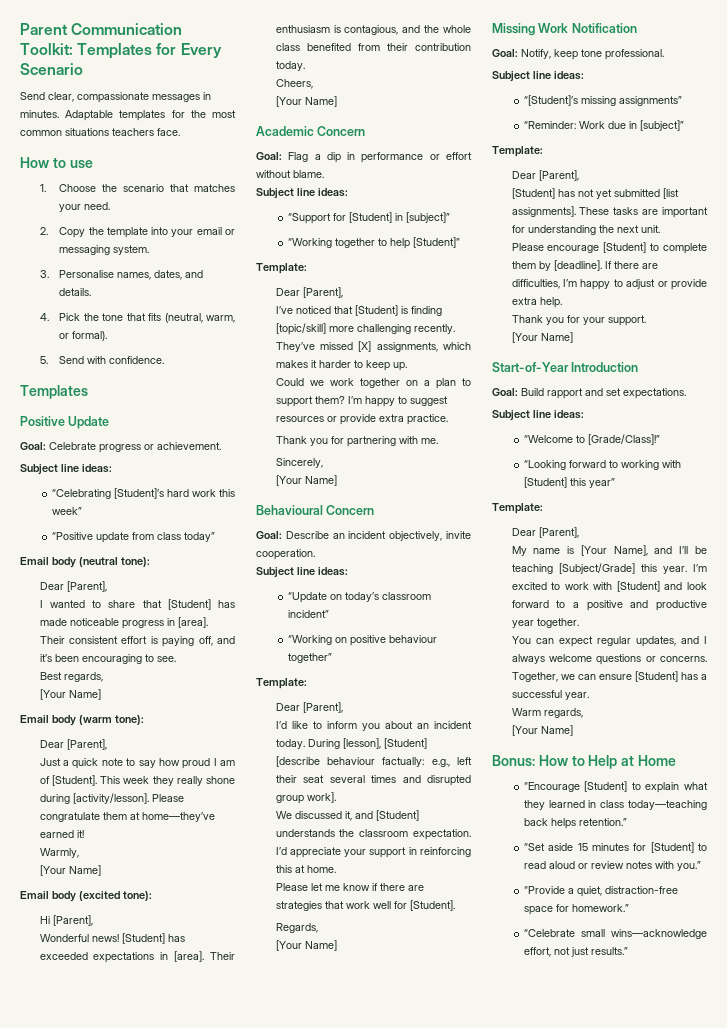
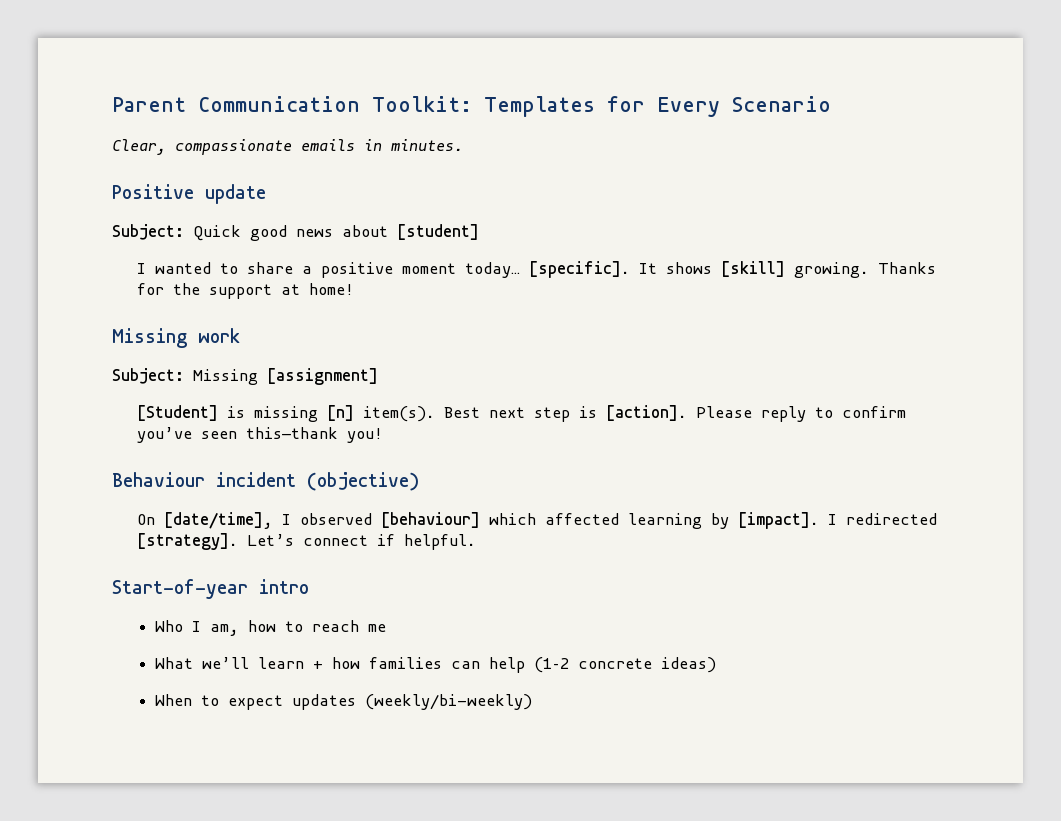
[20,92,211,103] [20,110,236,121] [20,128,180,136] [20,157,93,168] [39,184,235,192] [59,202,111,212] [39,227,235,238] [59,245,150,255] [39,270,204,280] [59,288,92,296] [39,313,235,323] [59,331,108,341] [39,356,165,364] [20,385,88,399] [20,416,110,429] [20,442,221,453] [20,464,112,475] [51,488,236,499] [51,507,82,515] [51,532,215,543] [20,557,150,568] [39,581,107,592] [39,599,235,610] [39,617,208,629] [39,636,235,647] [39,654,176,664] [39,672,103,682] [39,689,101,700] [20,715,144,726] [39,739,107,750] [39,758,235,769] [39,775,235,786] [39,793,184,804] [39,812,215,822] [39,830,84,838] [39,848,79,858] [39,865,101,876] [20,891,152,902] [39,915,93,926] [39,933,185,944] [39,951,236,963] [275,25,471,35] [275,43,471,51] [275,61,305,71] [275,79,313,89] [275,96,337,107] [256,126,366,136] [256,152,472,163] [256,170,324,178] [256,188,348,199] [287,212,450,224] [287,237,460,249] [256,263,307,274] [275,287,343,298] [275,305,442,316] [275,323,455,335] [275,341,471,352] [275,360,407,371] [275,378,471,389] [275,396,448,407] [275,414,448,425] [275,436,438,447] [275,458,323,468] [275,475,337,486] [256,505,375,515] [256,531,471,541] [256,549,315,560] [256,567,348,578] [287,592,431,603] [287,610,329,618] [287,635,437,646] [287,653,332,663] [256,678,307,689] [275,702,343,713] [275,721,472,731] [275,738,427,749] [275,756,472,767] [275,775,471,786] [275,792,336,804] [275,810,419,821] [275,829,471,840] [275,847,471,858] [275,865,336,873] [275,883,424,891] [275,900,455,911] [275,923,318,933] [275,940,337,951] [492,23,637,36] [492,49,664,60] [492,71,584,82] [523,95,682,106] [523,120,684,131] [492,146,543,157] [511,170,579,181] [511,188,679,199] [511,206,708,218] [511,225,660,235] [511,242,707,254] [511,260,658,271] [511,279,707,290] [511,297,562,308] [511,315,646,326] [511,332,573,343] [492,362,639,372] [492,388,686,399] [492,410,584,421] [523,434,660,445] [523,460,681,470] [523,477,615,488] [492,503,543,514] [511,527,579,538] [511,545,707,556] [511,563,707,574] [511,581,707,592] [511,600,707,611] [511,618,579,628] [511,636,707,647] [511,654,707,665] [511,671,707,682] [511,690,589,700] [511,708,583,718] [511,725,573,736] [492,755,676,769] [523,781,708,793] [523,800,707,810] [523,818,627,829] [523,842,707,853] [523,861,701,871] [523,886,678,897] [523,904,629,915] [523,929,707,939] [523,947,628,957] Send clear, compassionate messages in minutes. Adaptable templates for the most common situations teachers face. // How to use // 1. Choose the scenario that matches your need. // 2. Copy the template into your email or messaging system. // 3. Personalise names, dates, and details. // 4. Pick the tone that fits (neutral, warm, or formal). // 5. Send with confidence. // Templates // Positive Update // Goal: Celebrate progress or achievement. // Subject line ideas: // “Celebrating [Student]’s hard work this week” // “Positive update from class today” // Email body (neutral tone): // Dear [Parent], // I wanted to share that [Student] has made noticeable progress in [area]. Their consistent effort is paying off, and it’s been encouraging to see. // Best regards, // [Your Name] // Email body (warm tone): // Dear [Parent], // Just a quick note to say how proud I am of [Student]. This week they really shone during [activity/lesson]. Please congratulate them at home—they’ve earned it! // Warmly, // [Your Name] // Email body (excited tone): // Hi [Parent], // Wonderful news! [Student] has exceeded expectations in [area]. Their enthusiasm is contagious, and the whole class benefited from their contribution today. // Cheers, // [Your Name] // Academic Concern // Goal: Flag a dip in performance or effort without blame. // Subject line ideas: // “Support for [Student] in [subject]” // “Working together to help [Student]” // Template: // Dear [Parent], // I’ve noticed that [Student] is finding [topic/skill] more challenging recently. They’ve missed [X] assignments, which makes it harder to keep up. // Could we work together on a plan to support them? I’m happy to suggest resources or provide extra practice. // Thank you for partnering with me. // Sincerely, // [Your Name] // Behavioural Concern // Goal: Describe an incident objectively, invite cooperation. // Subject line ideas: // “Update on today’s classroom incident” // “Working on positive behaviour together” // Template: // Dear [Parent], // I’d like to inform you about an incident today. During [lesson], [Student] [describe behaviour factually: e.g., left their seat several times and disrupted group work]. // We discussed it, and [Student] understands the classroom expectation. I’d appreciate your support in reinforcing this at home. // Please let me know if there are strategies that work well for [Student]. // Regards, // [Your Name] // Missing Work Notification // Goal: Notify, keep tone professional. // Subject line ideas: // “[Student]’s missing assignments” // “Reminder: Work due in [subject]” // Template: // Dear [Parent], // [Student] has not yet submitted [list assignments]. These tasks are important for understanding the next unit. // Please encourage [Student] to complete them by [deadline]. If there are difficulties, I’m happy to adjust or provide extra help. // Thank you for your support. // [Your Name] // Start-of-Year Introduction // Goal: Build rapport and set expectations. // Subject line ideas: // “Welcome to [Grade/Class]!” // “Looking forward to working with [Student] this year” // Template: // Dear [Parent], // My name is [Your Name], and I’ll be teaching [Subject/Grade] this year. I’m excited to work with [Student] and look forward to a positive and productive year together. // You can expect regular updates, and I always welcome questions or concerns. Together, we can ensure [Student] has a successful year. // Warm regards, // [Your Name] // Bonus: How to Help at Home // “Encourage [Student] to explain what they learned in class today—teaching back helps retention.” // “Set aside 15 minutes for [Student] to read aloud or review notes with you.” // “Provide a quiet, distraction-free space for homework.” // “Celebrate small wins—acknowledge effort, not just results.” -> [112,139,463,155] [112,184,266,204] [112,224,479,241] [136,261,936,278] [136,283,354,299] [112,328,240,348] [112,368,378,385] [136,405,906,422] [136,427,383,443] [112,472,419,491] [136,512,937,529] [136,533,476,550] [112,579,309,599] [154,620,386,636] [154,657,716,673] [154,694,532,710] Clear, compassionate emails in minutes. // Positive update // Subject: Quick good news about [student] // I wanted to share a positive moment today… [specific]. It shows [skill] growing. Thanks for the support at home! // Missing work // Subject: Missing [assignment] // [Student] is missing [n] item(s). Best next step is [action]. Please reply to confirm you’ve seen this—thank you! // Behaviour incident (objective) // On [date/time], I observed [behaviour] which affected learning by [impact]. I redirected [strategy]. Let’s connect if helpful. // Start-of-year intro // Who I am, how to reach me // What we’ll learn + how families can help (1–2 concrete ideas) // When to expect updates (weekly/bi-weekly)

